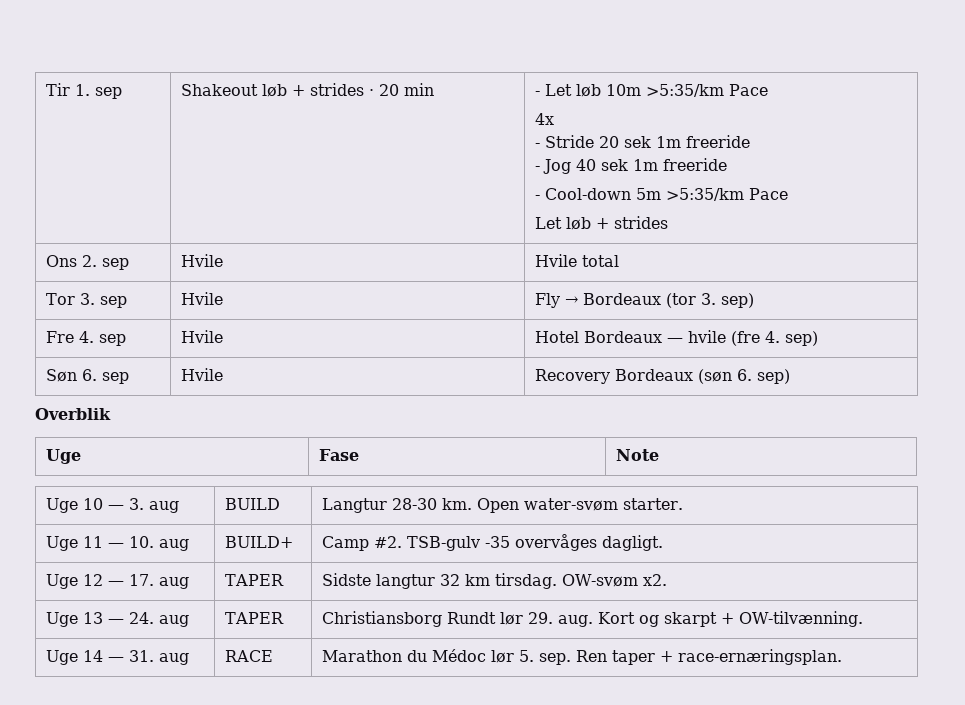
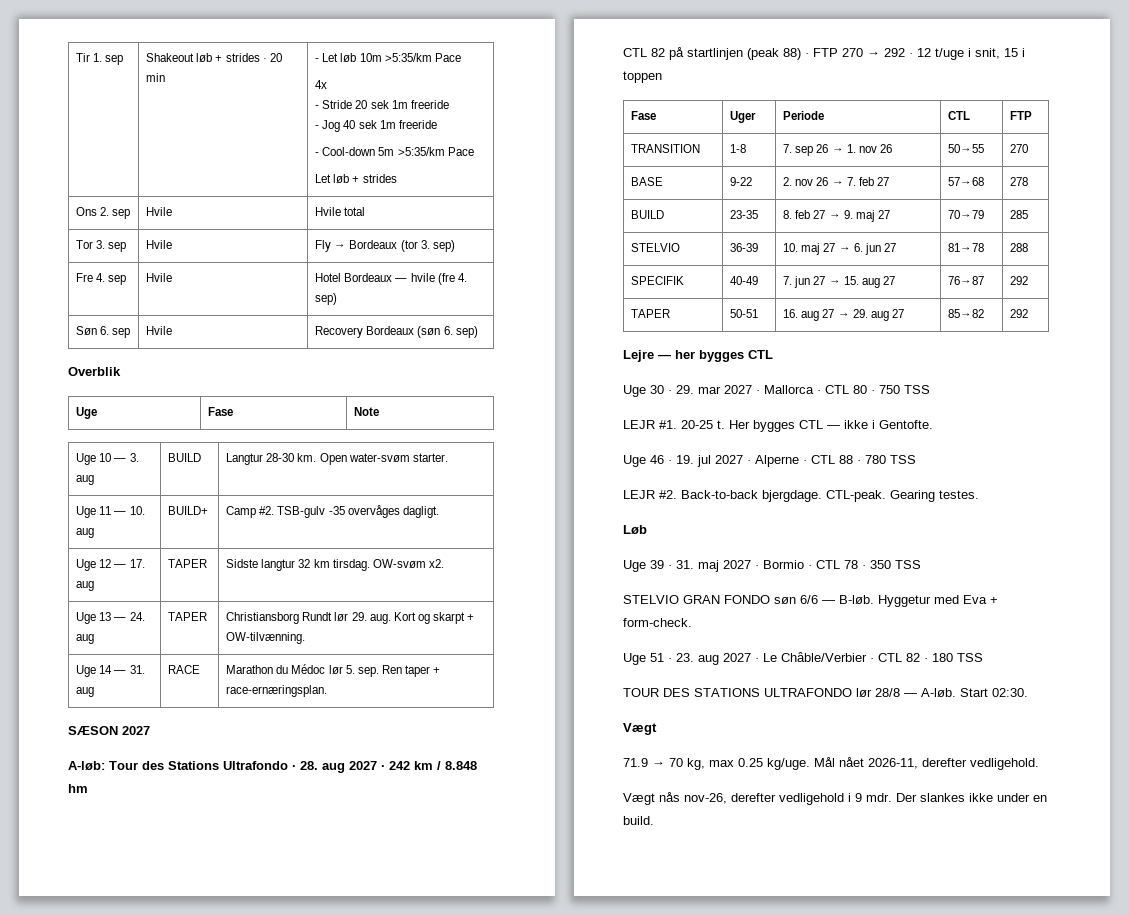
(843, 657) none -> [68,726,150,735] [68,761,477,773] [68,784,88,793] [623,47,1025,60] [623,71,662,83] [631,111,657,120] [730,111,757,123] [783,111,825,120] [948,111,971,120] [1010,111,1033,120] [631,144,701,153] [730,144,747,153] [783,144,892,156] [948,144,985,153] [1010,144,1029,153] [631,177,664,186] [730,177,753,186] [783,177,889,186] [948,177,985,186] [1010,177,1029,186] [631,210,665,219] [730,210,759,219] [783,210,890,222] [948,210,985,219] [1010,210,1029,219] [631,243,681,252] [730,243,759,252] [783,243,896,255] [948,243,985,252] [1010,243,1029,252] [631,276,685,285] [730,276,759,285] [783,276,895,288] [948,276,985,285] [1010,276,1029,285] [631,309,671,318] [730,309,759,318] [783,309,904,321] [948,309,985,318] [1010,309,1029,318] [623,350,773,362] [623,385,930,397] [623,420,933,432] [623,455,916,467] [623,490,979,502] [623,525,647,534] [623,560,921,572] [623,595,998,607] [623,618,692,627] [623,652,983,665] [623,688,1028,697] [623,723,657,735] [623,757,1039,770] [623,792,1047,805] [623,816,654,825] // SÆSON 2027 // A-løb: Tour des Stations Ultrafondo · 28. aug 2027 · 242 km / 8.848 hm // CTL 82 på startlinjen (peak 88) · FTP 270 → 292 · 12 t/uge i snit, 15 i toppen // Fase | Uger | Periode | CTL | FTP // TRANSITION | 1-8 | 7. sep 26 → 1. nov 26 | 50→55 | 270 // BASE | 9-22 | 2. nov 26 → 7. feb 27 | 57→68 | 278 // BUILD | 23-35 | 8. feb 27 → 9. maj 27 | 70→79 | 285 // STELVIO | 36-39 | 10. maj 27 → 6. jun 27 | 81→78 | 288 // SPECIFIK | 40-49 | 7. jun 27 → 15. aug 27 | 76→87 | 292 // TAPER | 50-51 | 16. aug 27 → 29. aug 27 | 85→82 | 292 // Lejre — her bygges CTL // Uge 30 · 29. mar 2027 · Mallorca · CTL 80 · 750 TSS // LEJR #1. 20-25 t. Her bygges CTL — ikke i Gentofte. // Uge 46 · 19. jul 2027 · Alperne · CTL 88 · 780 TSS // LEJR #2. Back-to-back bjergdage. CTL-peak. Gearing testes. // Løb // Uge 39 · 31. maj 2027 · Bormio · CTL 78 · 350 TSS // STELVIO GRAN FONDO søn 6/6 — B-løb. Hyggetur med Eva + form-check. // Uge 51 · 23. aug 2027 · Le Châble/Verbier · CTL 82 · 180 TSS // TOUR DES STATIONS ULTRAFONDO lør 28/8 — A-løb. Start 02:30. // Vægt // 71.9 → 70 kg, max 0.25 kg/uge. Mål nået 2026-11, derefter vedligehold. // Vægt nås nov-26, derefter vedligehold i 9 mdr. Der slankes ikke under en build.

